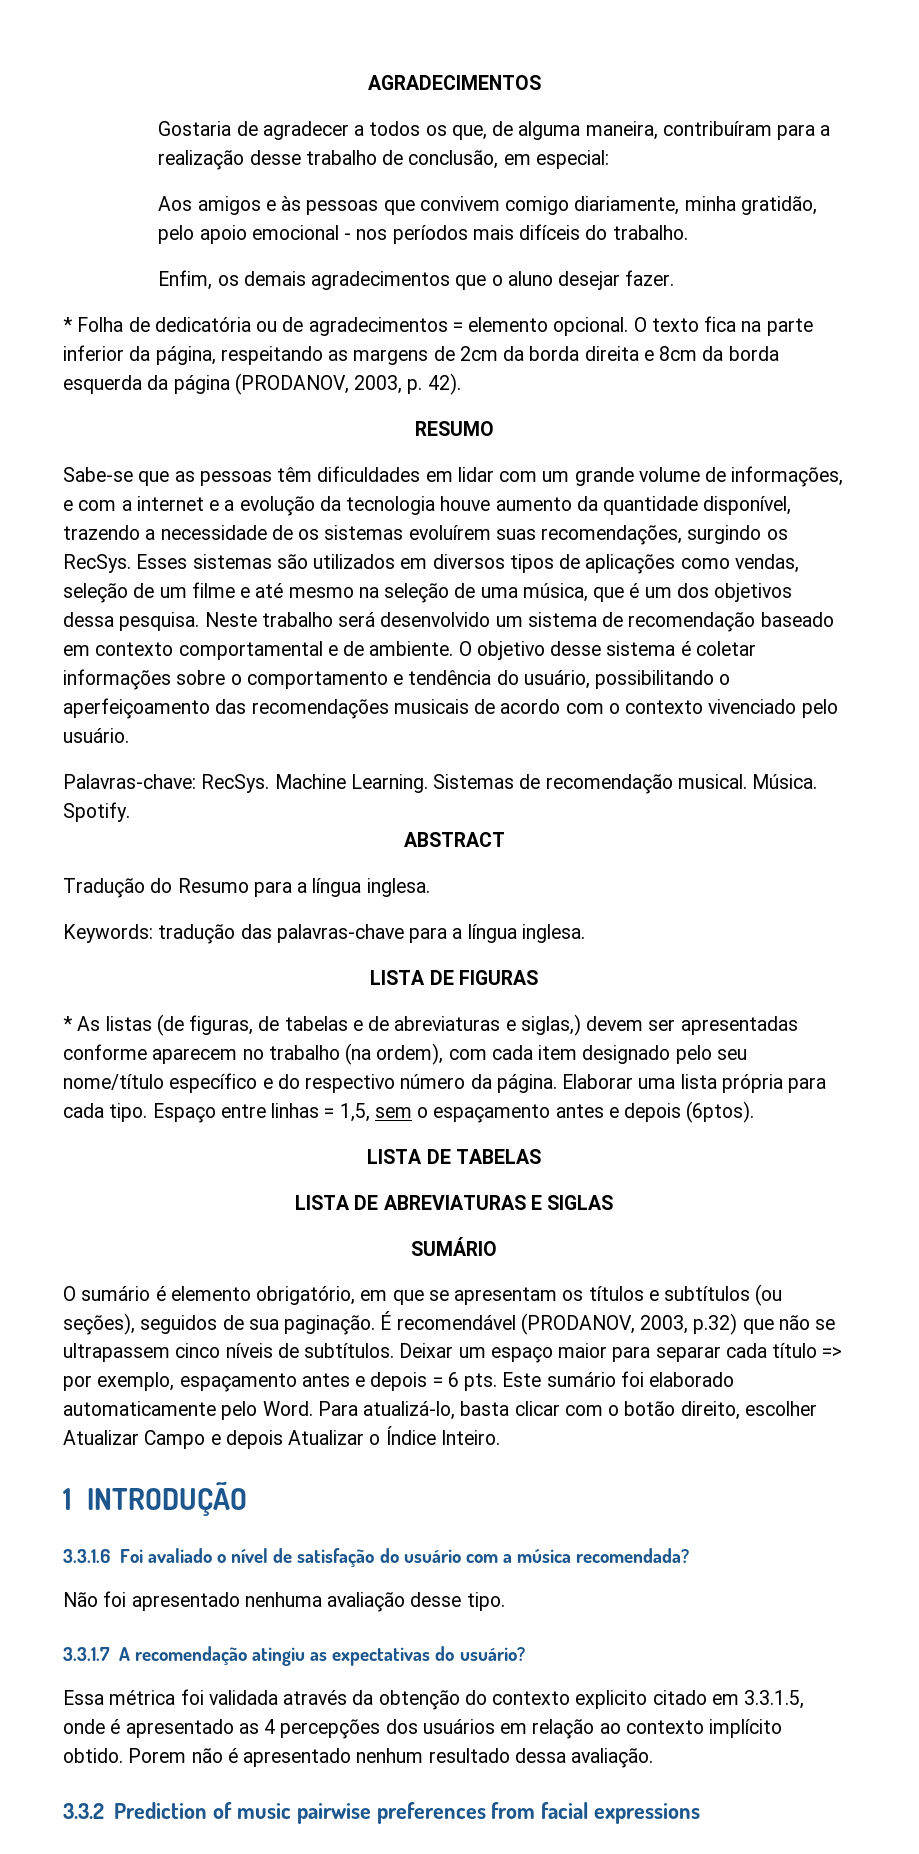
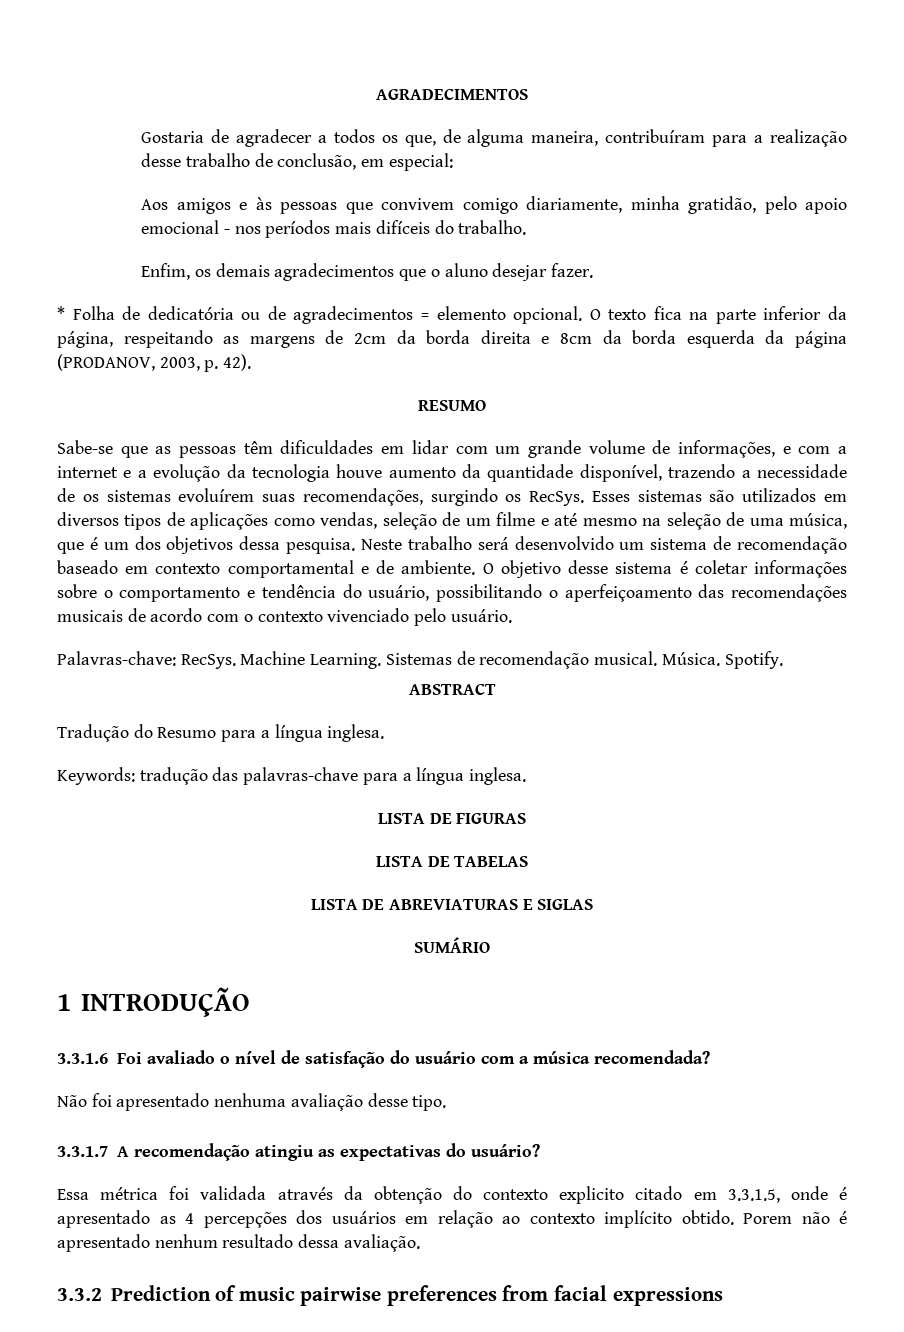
[63,1014,798,1036] [63,1043,747,1065] [63,1073,827,1093] [63,1101,755,1123] // * As listas (de figuras, de tabelas e de abreviaturas e siglas,) devem ser apresentadas conforme aparecem no trabalho (na ordem), com cada item designado pelo seu nome/título específico e do respectivo número da página. Elaborar uma lista própria para cada tipo. Espaço entre linhas = 1,5, sem o espaçamento antes e depois (6ptos). -> (527, 818) none
[63,1284,783,1306] [63,1311,836,1335] [63,1343,843,1363] [63,1371,735,1392] [63,1401,817,1420] [63,1426,500,1449] // O sumário é elemento obrigatório, em que se apresentam os títulos e subtítulos (ou seções), seguidos de sua paginação. É recomendável (PRODANOV, 2003, p.32) que não se ultrapassem cinco níveis de subtítulos. Deixar um espaço maior para separar cada título => por exemplo, espaçamento antes e depois = 6 pts. Este sumário foi elaborado automaticamente pelo Word. Para atualizá-lo, basta clicar com o botão direito, escolher Atualizar Campo e depois Atualizar o Índice Inteiro. -> (490, 945) none

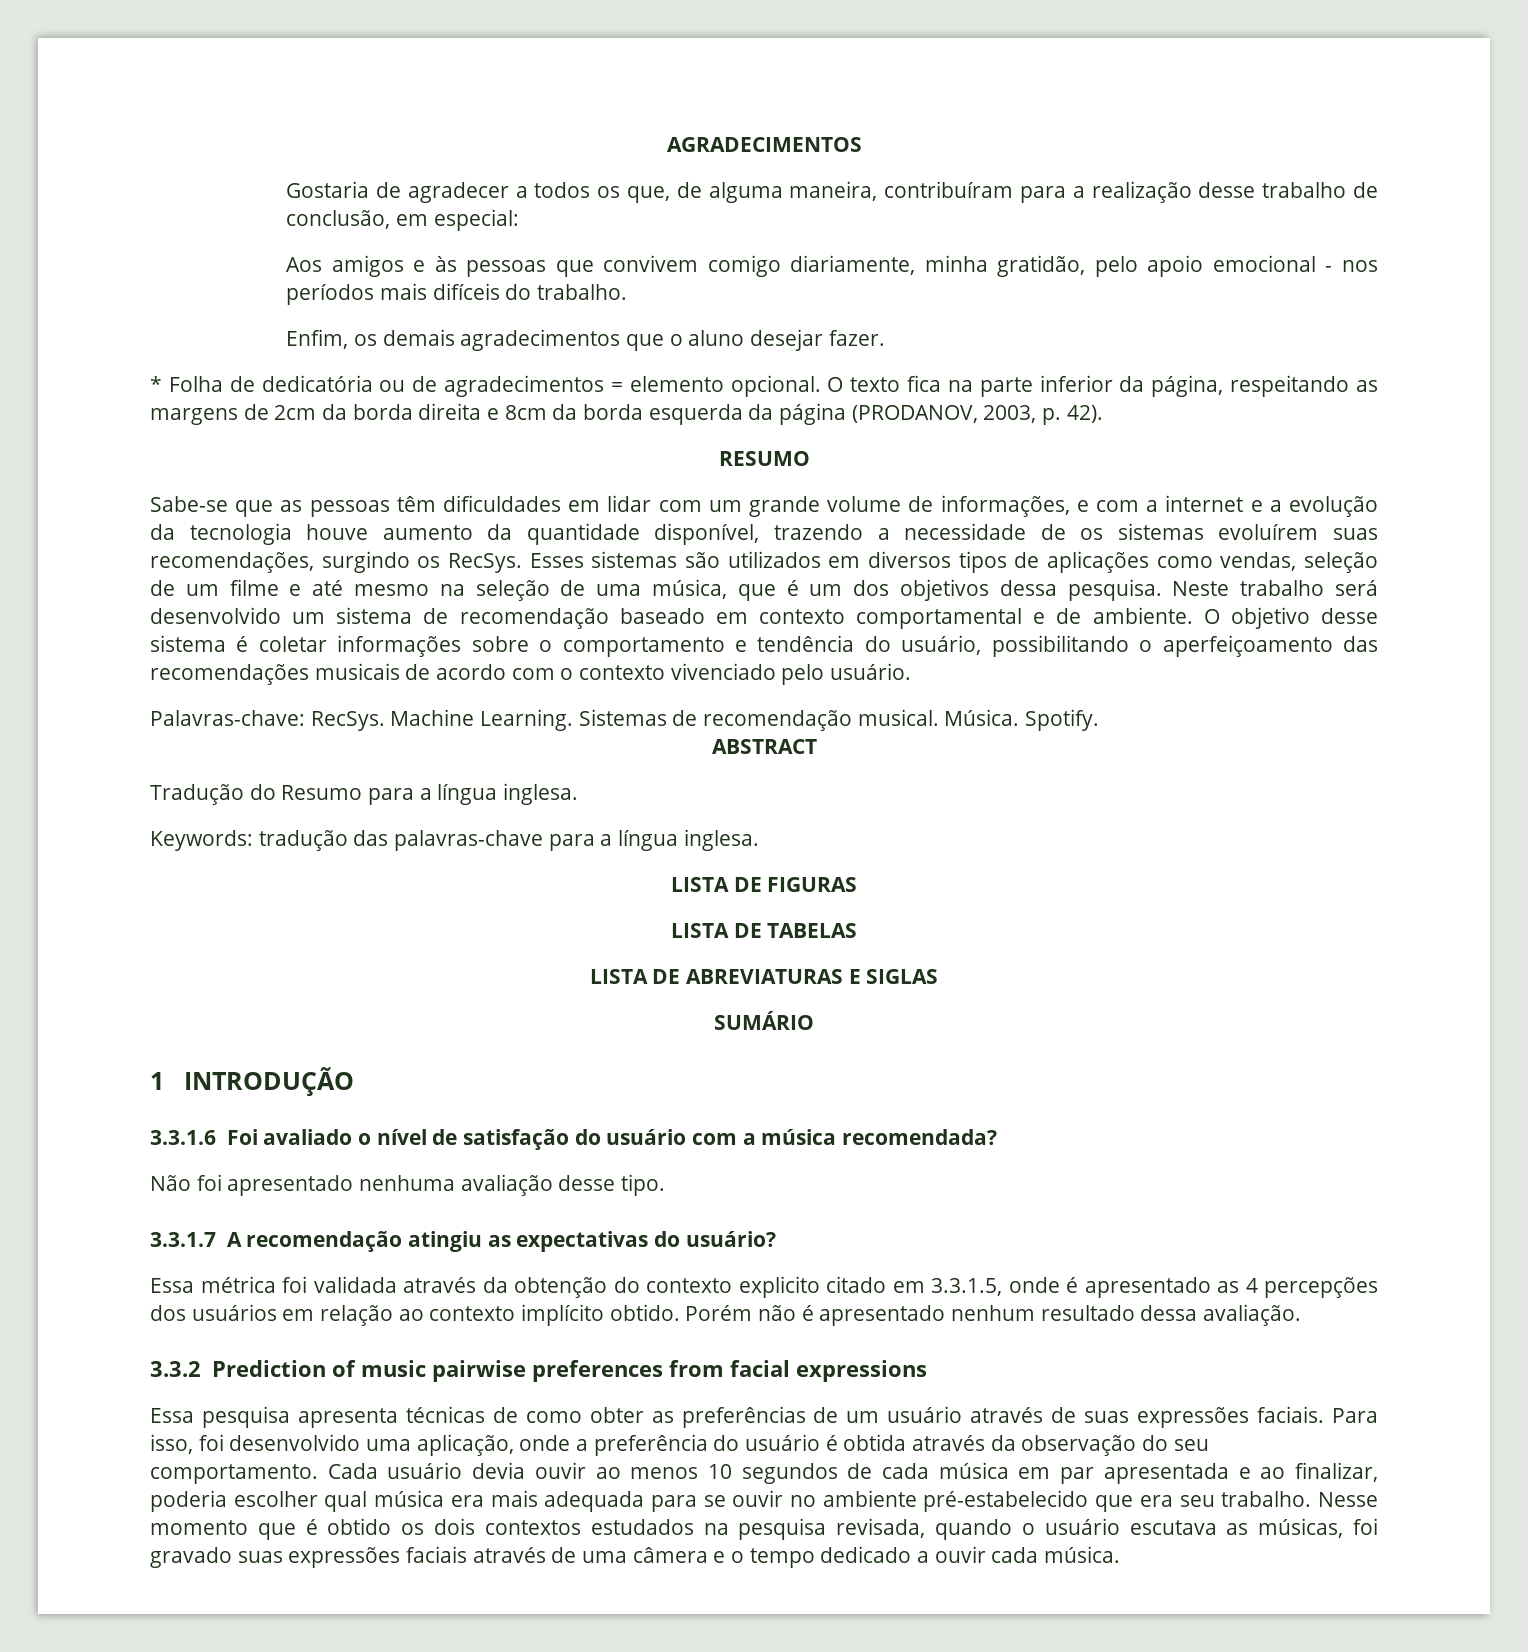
[743,1213,792,1224] Porem -> [685,1305,753,1321] Porém
(723, 1296) none -> [150,1406,1378,1428] [150,1434,1209,1456] [150,1462,1379,1484] [150,1490,1379,1512] [150,1518,1379,1540] [150,1546,1121,1568] // Essa pesquisa apresenta técnicas de como obter as preferências de um usuário através de suas expressões faciais. Para isso, foi desenvolvido uma aplicação, onde a preferência do usuário é obtida através da observação do seu comportamento. Cada usuário devia ouvir ao menos 10 segundos de cada música em par apresentada e ao finalizar, poderia escolher qual música era mais adequada para se ouvir no ambiente pré-estabelecido que era seu trabalho. Nesse momento que é obtido os dois contextos estudados na pesquisa revisada, quando o usuário escutava as músicas, foi gravado suas expressões faciais através de uma câmera e o tempo dedicado a ouvir cada música.

